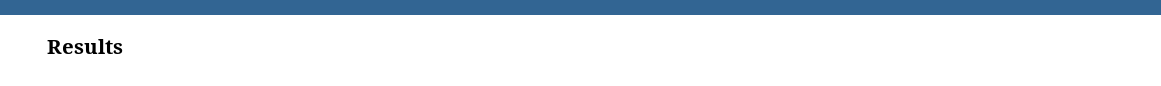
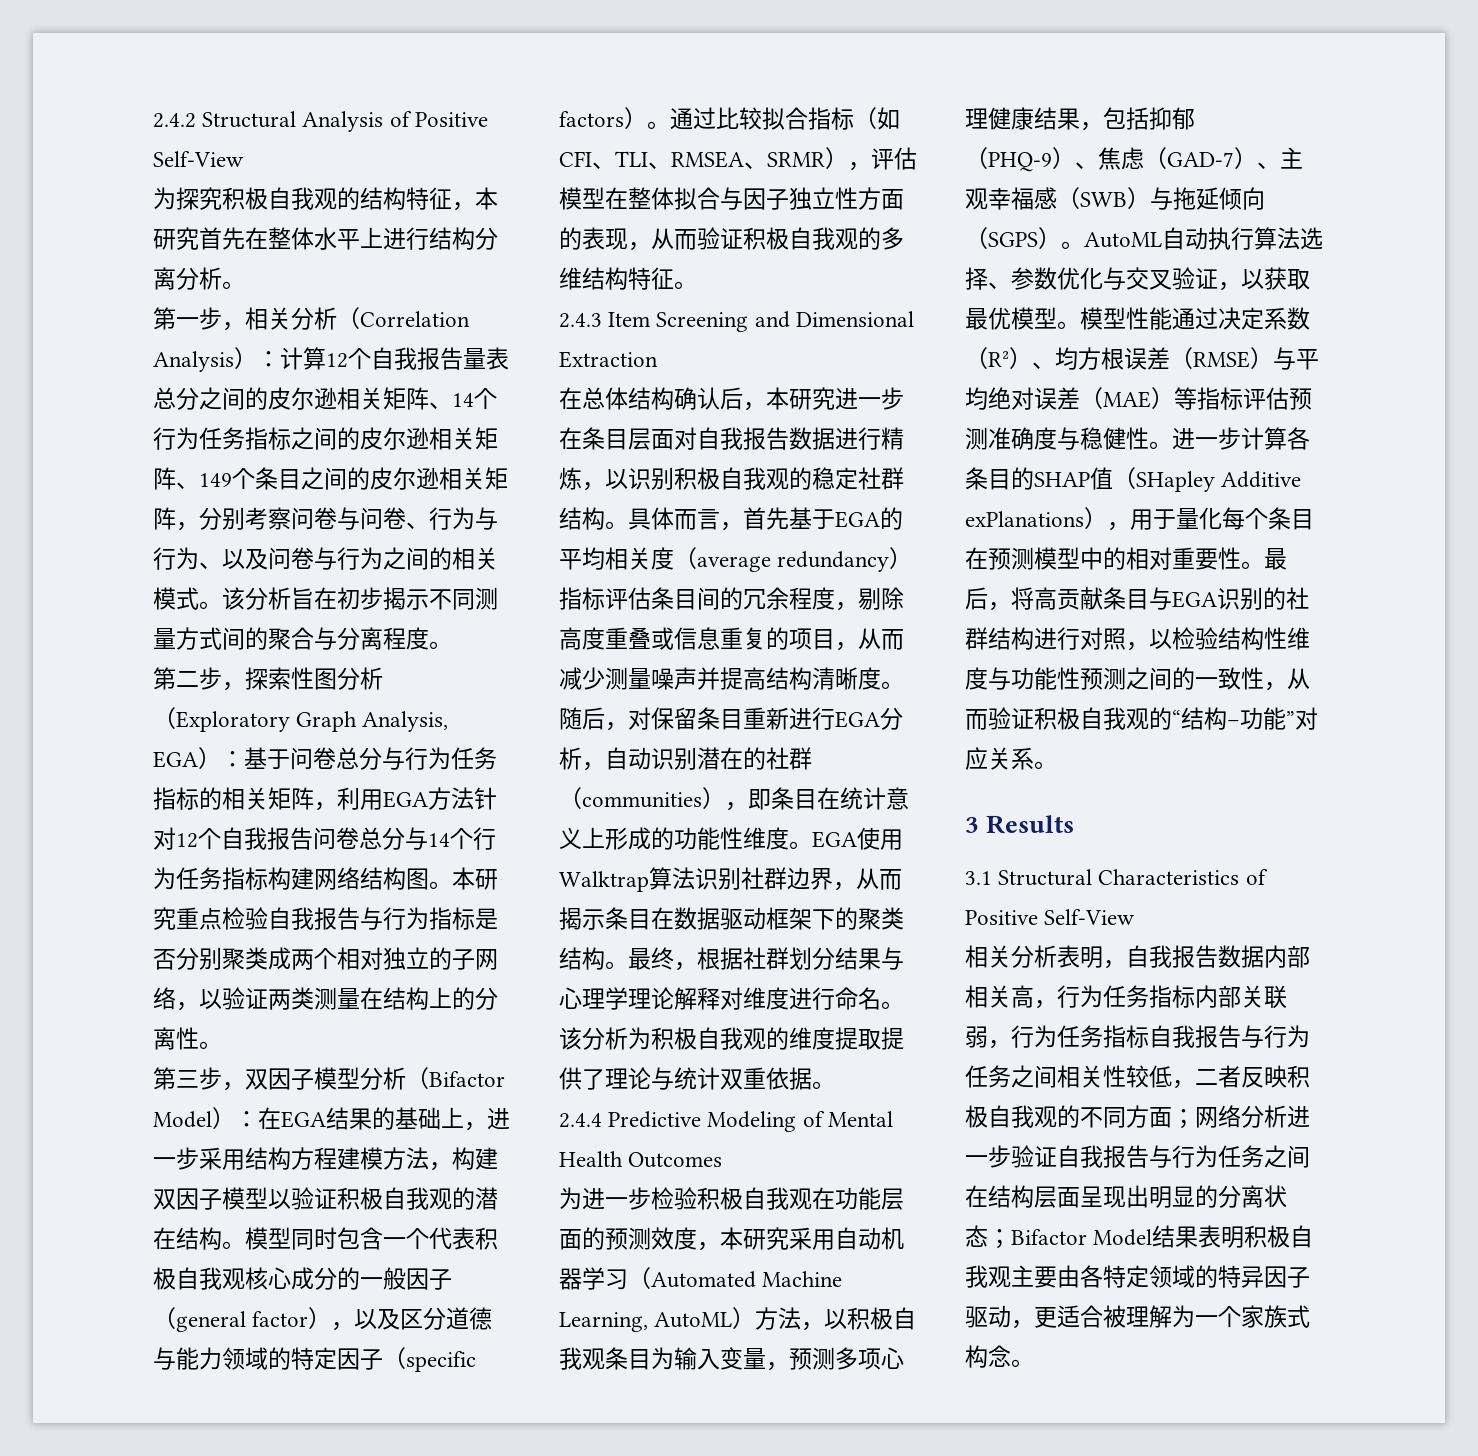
[47,39,123,54] Results -> [153,111,488,132] [153,151,244,167] [153,187,498,211] [153,227,498,250] [153,267,245,290] [153,307,470,331] [153,347,509,372] [153,387,497,410] [153,427,498,450] [153,467,508,490] [153,507,498,531] [153,547,498,570] [153,587,498,610] [153,627,452,650] [153,667,383,691] [153,707,449,732] [153,747,497,770] [153,787,497,811] [153,827,496,850] [153,867,498,890] [153,907,498,930] [153,947,498,970] [153,987,498,1011] [153,1027,222,1050] [153,1067,505,1091] [153,1107,510,1131] [153,1147,498,1171] [153,1187,498,1210] [153,1227,498,1250] [153,1267,452,1290] [153,1307,493,1332] [153,1347,476,1372] [559,107,900,130] [559,147,917,171] [559,187,904,210] [559,227,904,251] [559,267,697,290] [559,311,914,332] [559,351,658,368] [559,387,904,411] [559,427,904,450] [559,467,904,491] [559,507,903,531] [559,547,913,572] [559,587,904,611] [559,627,904,651] [559,667,904,690] [559,707,903,731] [559,747,812,771] [559,787,909,811] [559,827,903,850] [559,867,902,892] [559,907,904,930] [559,947,904,971] [559,987,904,1010] [559,1027,904,1050] [559,1067,835,1090] [559,1111,893,1132] [559,1151,723,1168] [559,1187,904,1210] [559,1227,904,1251] [559,1267,843,1290] [559,1307,917,1332] [559,1347,904,1371] [965,107,1195,131] [965,147,1303,172] [965,187,1265,210] [965,227,1323,250] [965,267,1310,291] [965,307,1310,330] [965,347,1319,370] [965,387,1312,410] [965,427,1310,450] [965,467,1302,492] [965,507,1314,531] [965,547,1287,570] [965,587,1309,611] [965,627,1310,651] [965,667,1310,691] [965,707,1318,730] [965,747,1057,770] [965,815,1075,834] [965,869,1268,886] [965,909,1136,925] [965,945,1310,969] [965,985,1287,1009] [965,1025,1310,1049] [965,1065,1310,1089] [965,1105,1310,1129] [965,1145,1310,1168] [965,1185,1287,1208] [965,1225,1314,1249] [965,1265,1310,1288] [965,1305,1310,1329] [965,1345,1034,1368] 2.4.2 Structural Analysis of Positive Self-View // 为探究积极自我观的结构特征，本研究首先在整体水平上进行结构分离分析。 // 第一步，相关分析（Correlation Analysis）：计算12个自我报告量表总分之间的皮尔逊相关矩阵、14个行为任务指标之间的皮尔逊相关矩阵、149个条目之间的皮尔逊相关矩阵，分别考察问卷与问卷、行为与行为、以及问卷与行为之间的相关模式。该分析旨在初步揭示不同测量方式间的聚合与分离程度。 // 第二步，探索性图分析（Exploratory Graph Analysis, EGA）：基于问卷总分与行为任务指标的相关矩阵，利用EGA方法针对12个自我报告问卷总分与14个行为任务指标构建网络结构图。本研究重点检验自我报告与行为指标是否分别聚类成两个相对独立的子网络，以验证两类测量在结构上的分离性。 // 第三步，双因子模型分析（Bifactor Model）：在EGA结果的基础上，进一步采用结构方程建模方法，构建双因子模型以验证积极自我观的潜在结构。模型同时包含一个代表积极自我观核心成分的一般因子（general factor），以及区分道德与能力领域的特定因子（specific factors）。通过比较拟合指标（如CFI、TLI、RMSEA、SRMR），评估模型在整体拟合与因子独立性方面的表现，从而验证积极自我观的多维结构特征。 // 2.4.3 Item Screening and Dimensional Extraction // 在总体结构确认后，本研究进一步在条目层面对自我报告数据进行精炼，以识别积极自我观的稳定社群结构。具体而言，首先基于EGA的平均相关度（average redundancy）指标评估条目间的冗余程度，剔除高度重叠或信息重复的项目，从而减少测量噪声并提高结构清晰度。随后，对保留条目重新进行EGA分析，自动识别潜在的社群（communities），即条目在统计意义上形成的功能性维度。EGA使用Walktrap算法识别社群边界，从而揭示条目在数据驱动框架下的聚类结构。最终，根据社群划分结果与心理学理论解释对维度进行命名。该分析为积极自我观的维度提取提供了理论与统计双重依据。 // 2.4.4 Predictive Modeling of Mental Health Outcomes // 为进一步检验积极自我观在功能层面的预测效度，本研究采用自动机器学习（Automated Machine Learning, AutoML）方法，以积极自我观条目为输入变量，预测多项心理健康结果，包括抑郁（PHQ-9）、焦虑（GAD-7）、主观幸福感（SWB）与拖延倾向（SGPS）。AutoML自动执行算法选择、参数优化与交叉验证，以获取最优模型。模型性能通过决定系数（R²）、均方根误差（RMSE）与平均绝对误差（MAE）等指标评估预测准确度与稳健性。进一步计算各条目的SHAP值（SHapley Additive exPlanations），用于量化每个条目在预测模型中的相对重要性。最后，将高贡献条目与EGA识别的社群结构进行对照，以检验结构性维度与功能性预测之间的一致性，从而验证积极自我观的“结构–功能”对应关系。 // 3 Results // 3.1 Structural Characteristics of Positive Self-View // 相关分析表明，自我报告数据内部相关高，行为任务指标内部关联弱，行为任务指标自我报告与行为任务之间相关性较低，二者反映积极自我观的不同方面；网络分析进一步验证自我报告与行为任务之间在结构层面呈现出明显的分离状态；Bifactor Model结果表明积极自我观主要由各特定领域的特异因子驱动，更适合被理解为一个家族式构念。

